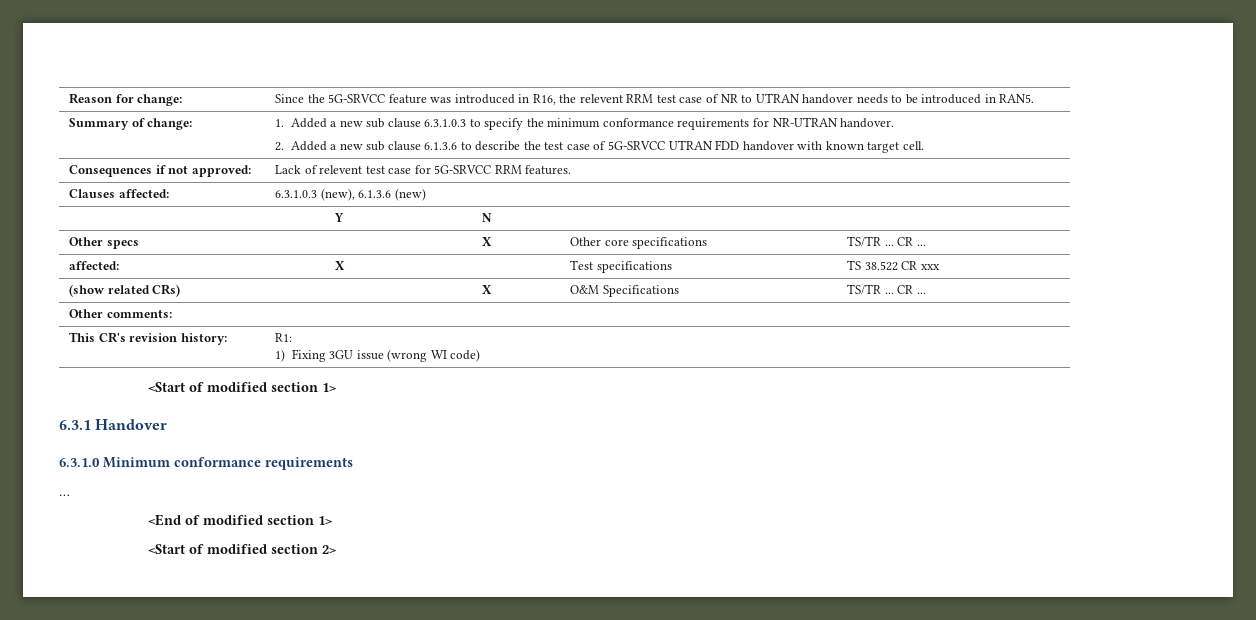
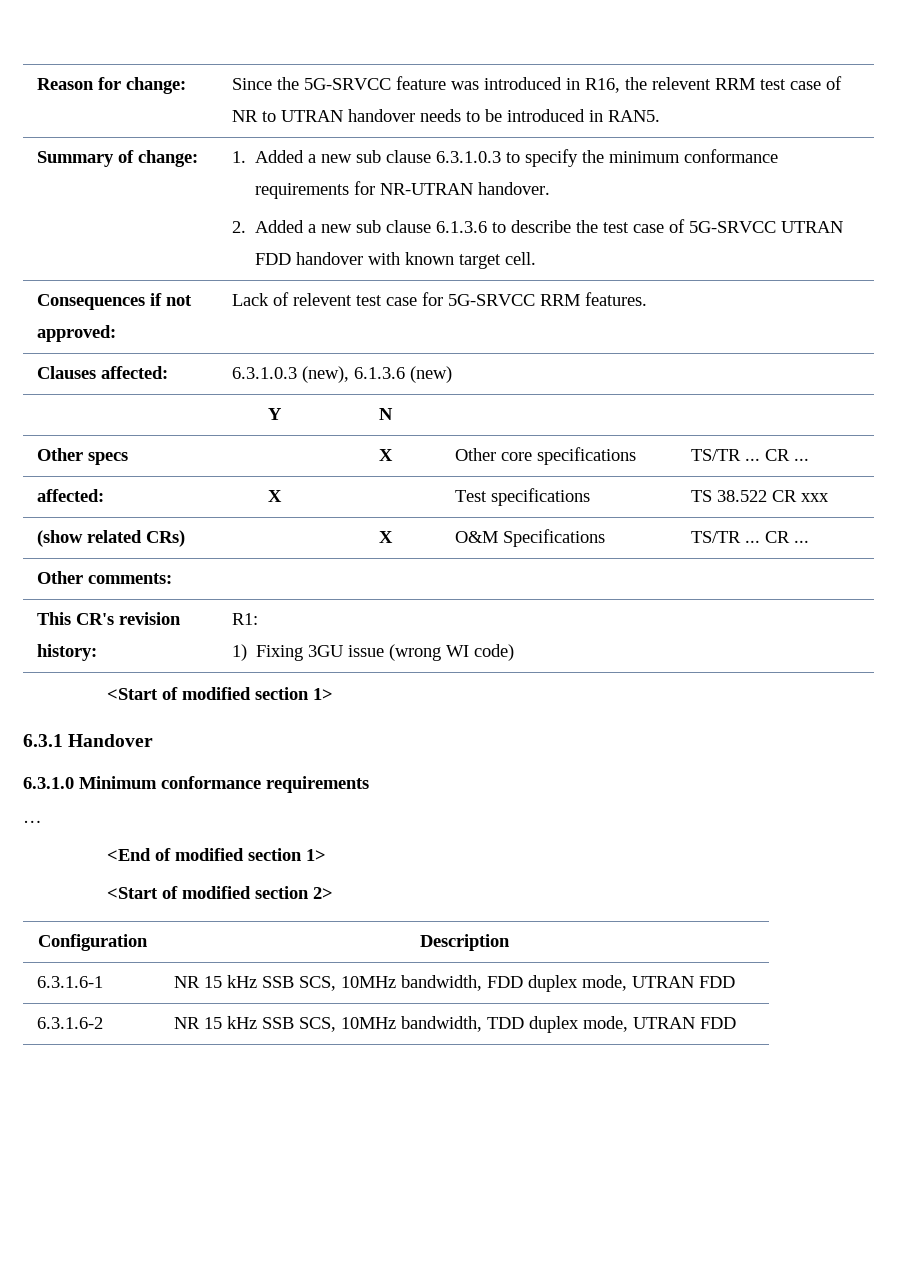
(336, 549) none -> [37,934,148,951] [420,934,510,951] [36,976,103,988] [173,975,735,992] [36,1017,103,1029] [173,1016,736,1033] // Configuration | Description // 6.3.1.6-1 | NR 15 kHz SSB SCS, 10MHz bandwidth, FDD duplex mode, UTRAN FDD // 6.3.1.6-2 | NR 15 kHz SSB SCS, 10MHz bandwidth, TDD duplex mode, UTRAN FDD

